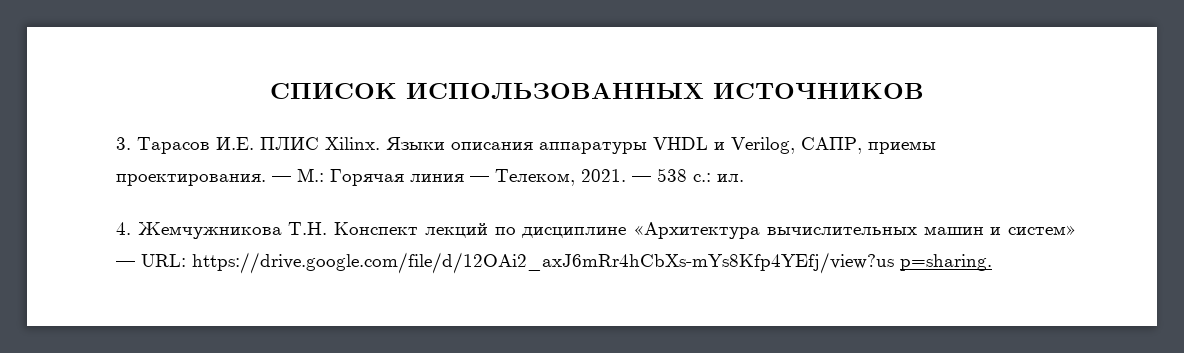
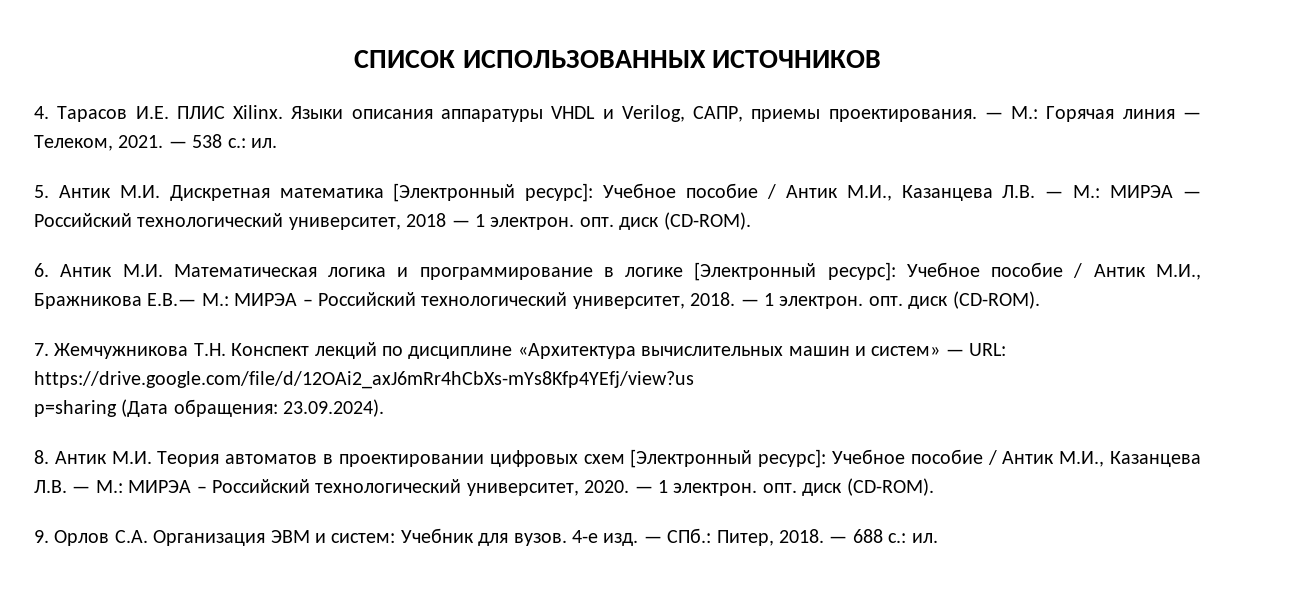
[116,137,131,150] 3. -> [34,106,49,119] 4.
[116,222,131,235] 4. -> [34,183,1202,202] [34,212,751,230] [34,262,1201,281] [34,291,1040,309] [34,343,49,356] 5. Антик М.И. Дискретная математика [Электронный ресурс]: Учебное пособие / Антик М.И., Казанцева Л.В. — М.: МИРЭА — Российский технологический университет, 2018 — 1 электрон. опт. диск (CD-ROM). // 6. Антик М.И. Математическая логика и программирование в логике [Электронный ресурс]: Учебное пособие / Антик М.И., Бражникова Е.В.— М.: МИРЭА – Российский технологический университет, 2018. — 1 электрон. опт. диск (CD-ROM). // 7.
[900,254,992,271] p=sharing. -> [34,399,385,417] [34,449,1201,468] [34,478,934,496] [34,528,938,546] // p=sharing (Дата обращения: 23.09.2024). // 8. Антик М.И. Теория автоматов в проектировании цифровых схем [Электронный ресурс]: Учебное пособие / Антик М.И., Казанцева Л.В. — М.: МИРЭА – Российский технологический университет, 2020. — 1 электрон. опт. диск (CD-ROM). // 9. Орлов С.А. Организация ЭВМ и систем: Учебник для вузов. 4-е изд. — СПб.: Питер, 2018. — 688 с.: ил.

